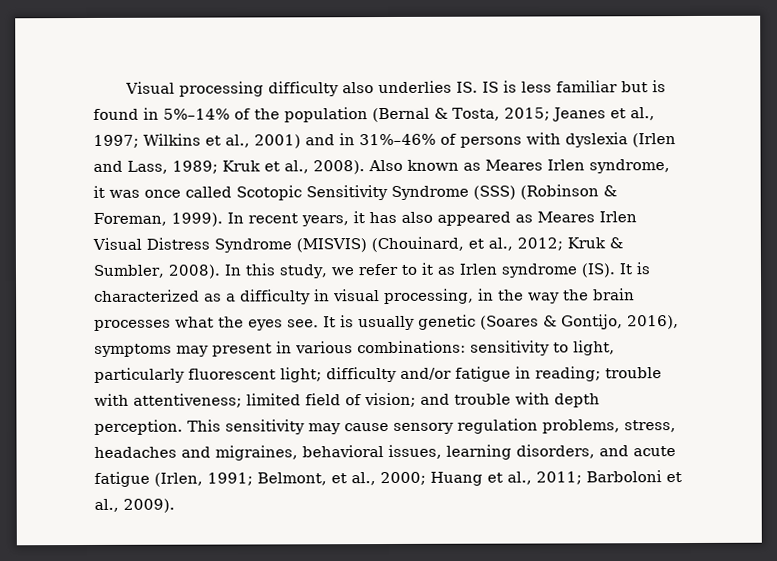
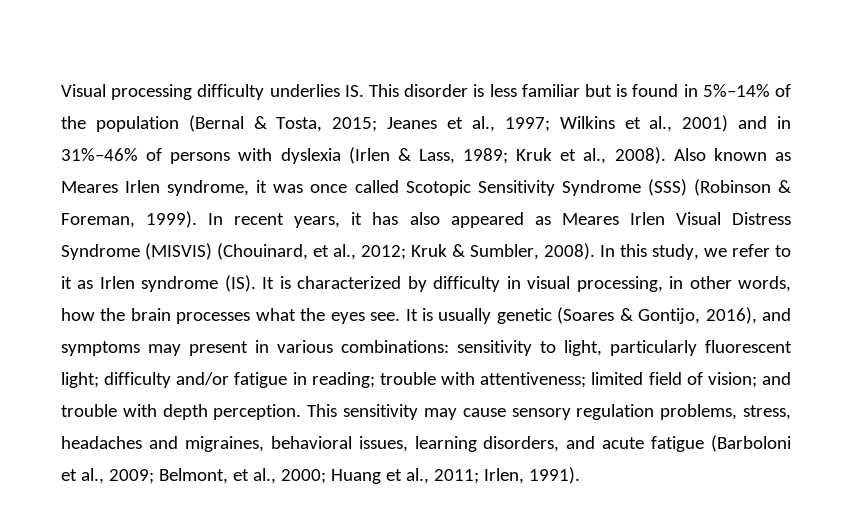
[342,82,375,94] also -> (265, 92) none
[482,81,500,93] IS -> [368,84,469,97] This disorder
[93,160,123,172] and -> [397,148,411,161] &
[204,293,236,302] as a -> [407,276,427,292] by
[498,289,560,304] the way -> [689,276,792,292] [61,308,95,321] other words, how
(679, 322) none -> [762,308,791,321] and
[154,472,253,487] (Irlen, 1991; -> [710,435,791,452] [61,468,154,484] (Barboloni et al., 2009;
[586,470,682,483] [94,498,175,513] Barboloni et al., 2009). -> [483,467,580,484] Irlen, 1991).

